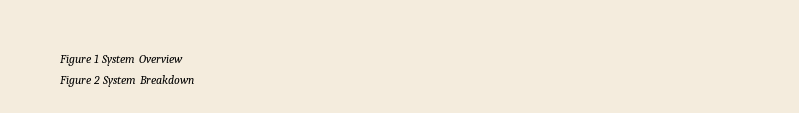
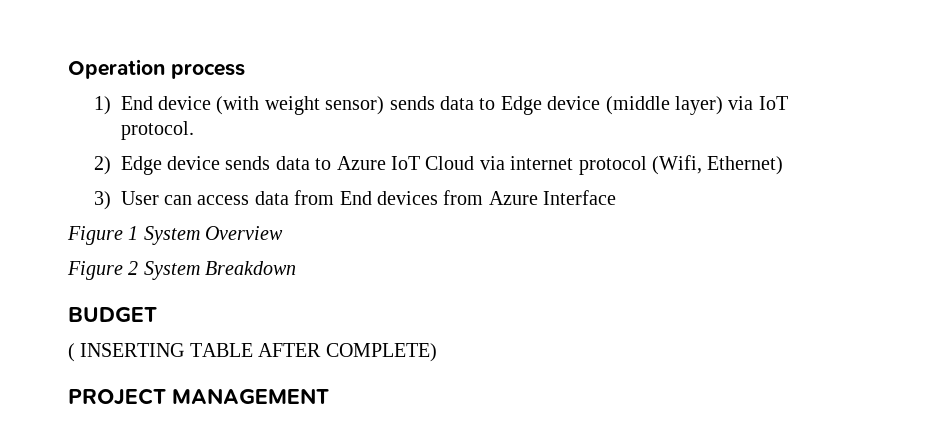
(59, 60) none -> [68,59,245,79] [93,96,788,115] [120,121,194,140] [93,155,784,175] [93,190,617,210] Operation process // 1) End device (with weight sensor) sends data to Edge device (middle layer) via IoT protocol. // 2) Edge device sends data to Azure IoT Cloud via internet protocol (Wifi, Ethernet) // 3) User can access data from End devices from Azure Interface //
(194, 79) none -> [68,307,157,322] [68,343,437,362] [68,388,329,406] // BUDGET // ( INSERTING TABLE AFTER COMPLETE) // PROJECT MANAGEMENT

